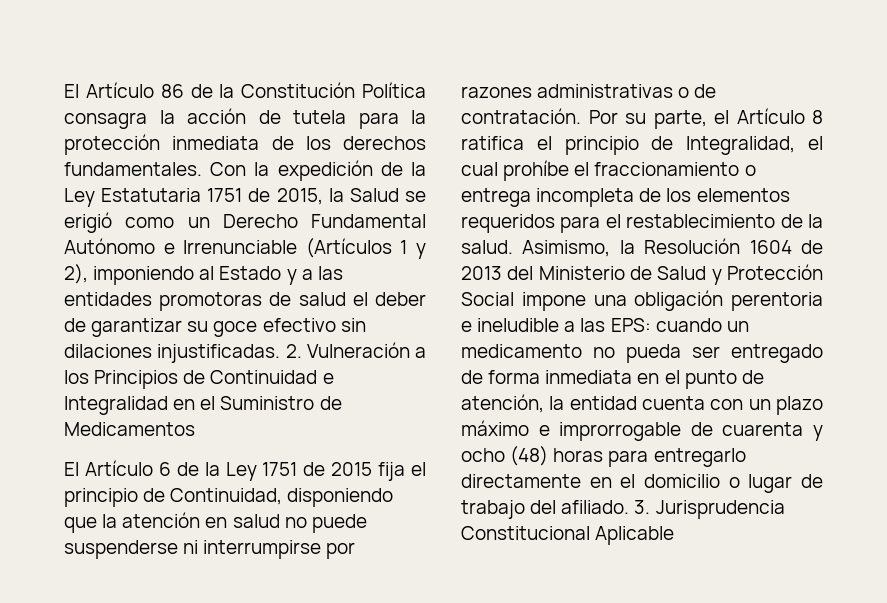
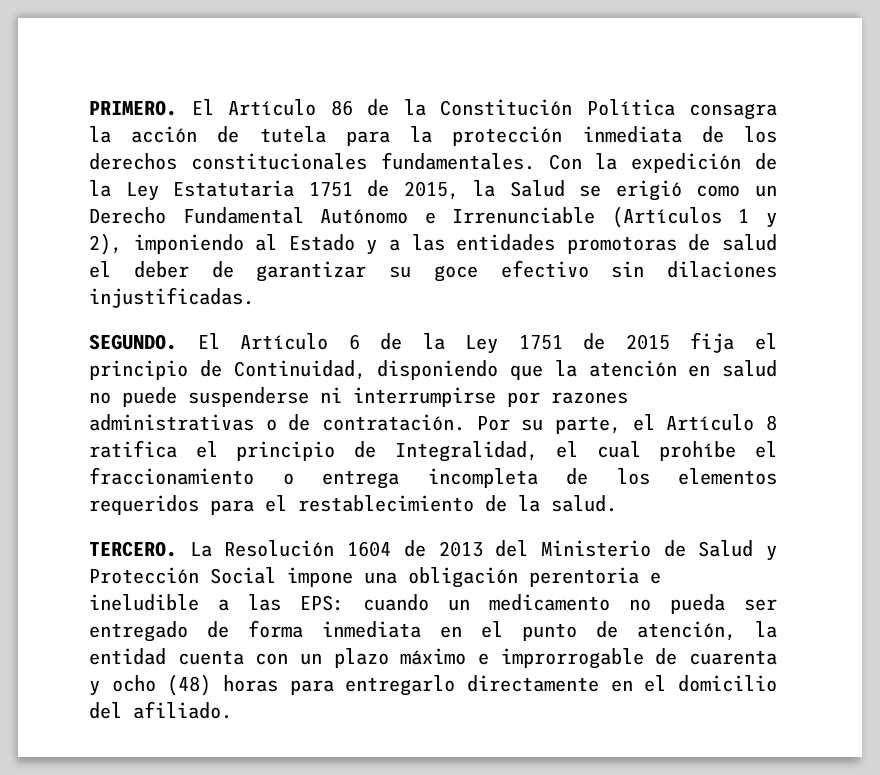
(64, 91) none -> [89,100,177,116] PRIMERO.
(426, 143) none -> [190,153,367,170] constitucionales
[285,342,426,358] [64,370,334,389] [64,396,342,415] [64,422,195,436] 2. Vulneración a los Principios de Continuidad e Integralidad en el Suministro de Medicamentos // -> [89,334,177,350] // SEGUNDO.
[522,240,635,257] Asimismo, la -> [89,541,212,557] // TERCERO. La
[728,474,823,493] [461,500,785,519] [461,526,675,545] o lugar de trabajo del afiliado. 3. Jurisprudencia Constitucional Aplicable -> [89,701,232,719] del afiliado.

